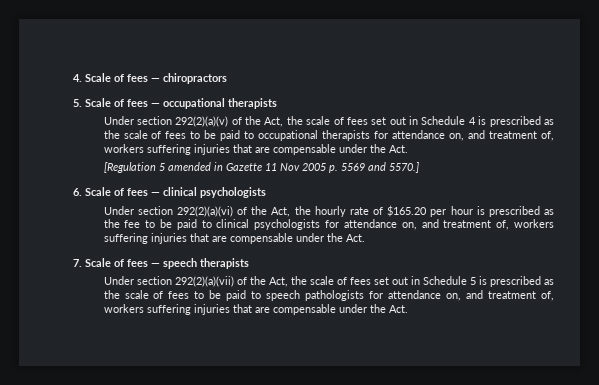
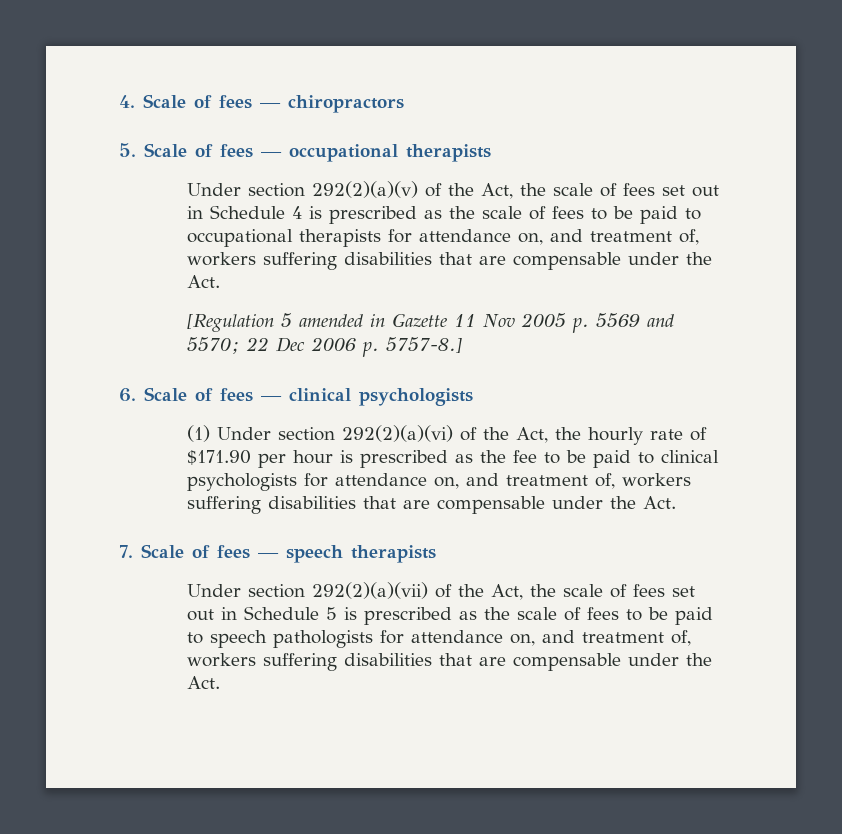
[193,144,230,155] injuries -> [343,252,432,265] disabilities
[388,162,419,173] 5570.] -> [186,337,462,357] 5570; 22 Dec 2006 p. 5757-8.]
(266, 192) none -> [186,425,210,442] (1)
[387,205,428,217] $165.20 -> [186,450,251,465] $171.90
[150,233,187,244] injuries -> [267,496,356,509] disabilities
[193,304,230,315] injuries -> [343,653,432,666] disabilities

